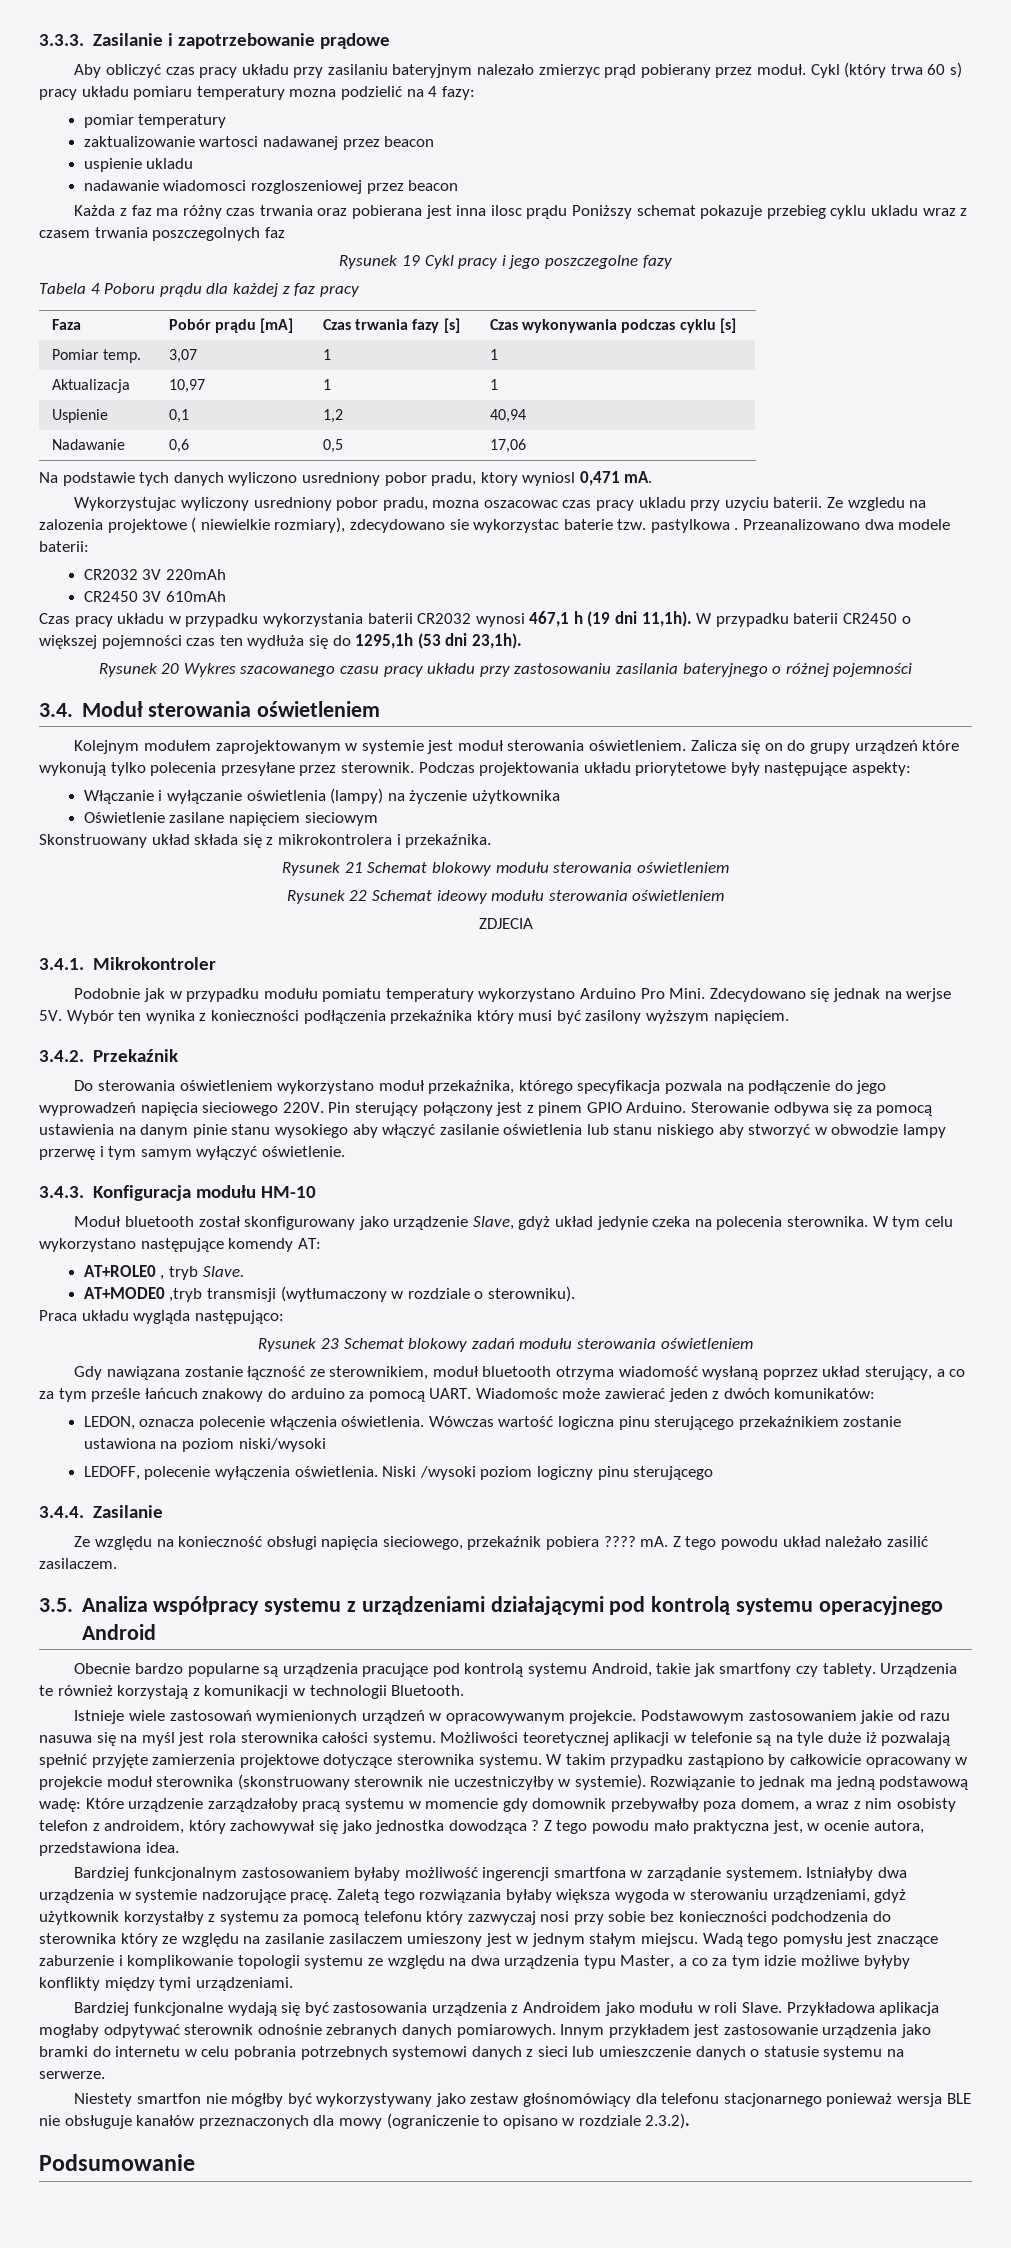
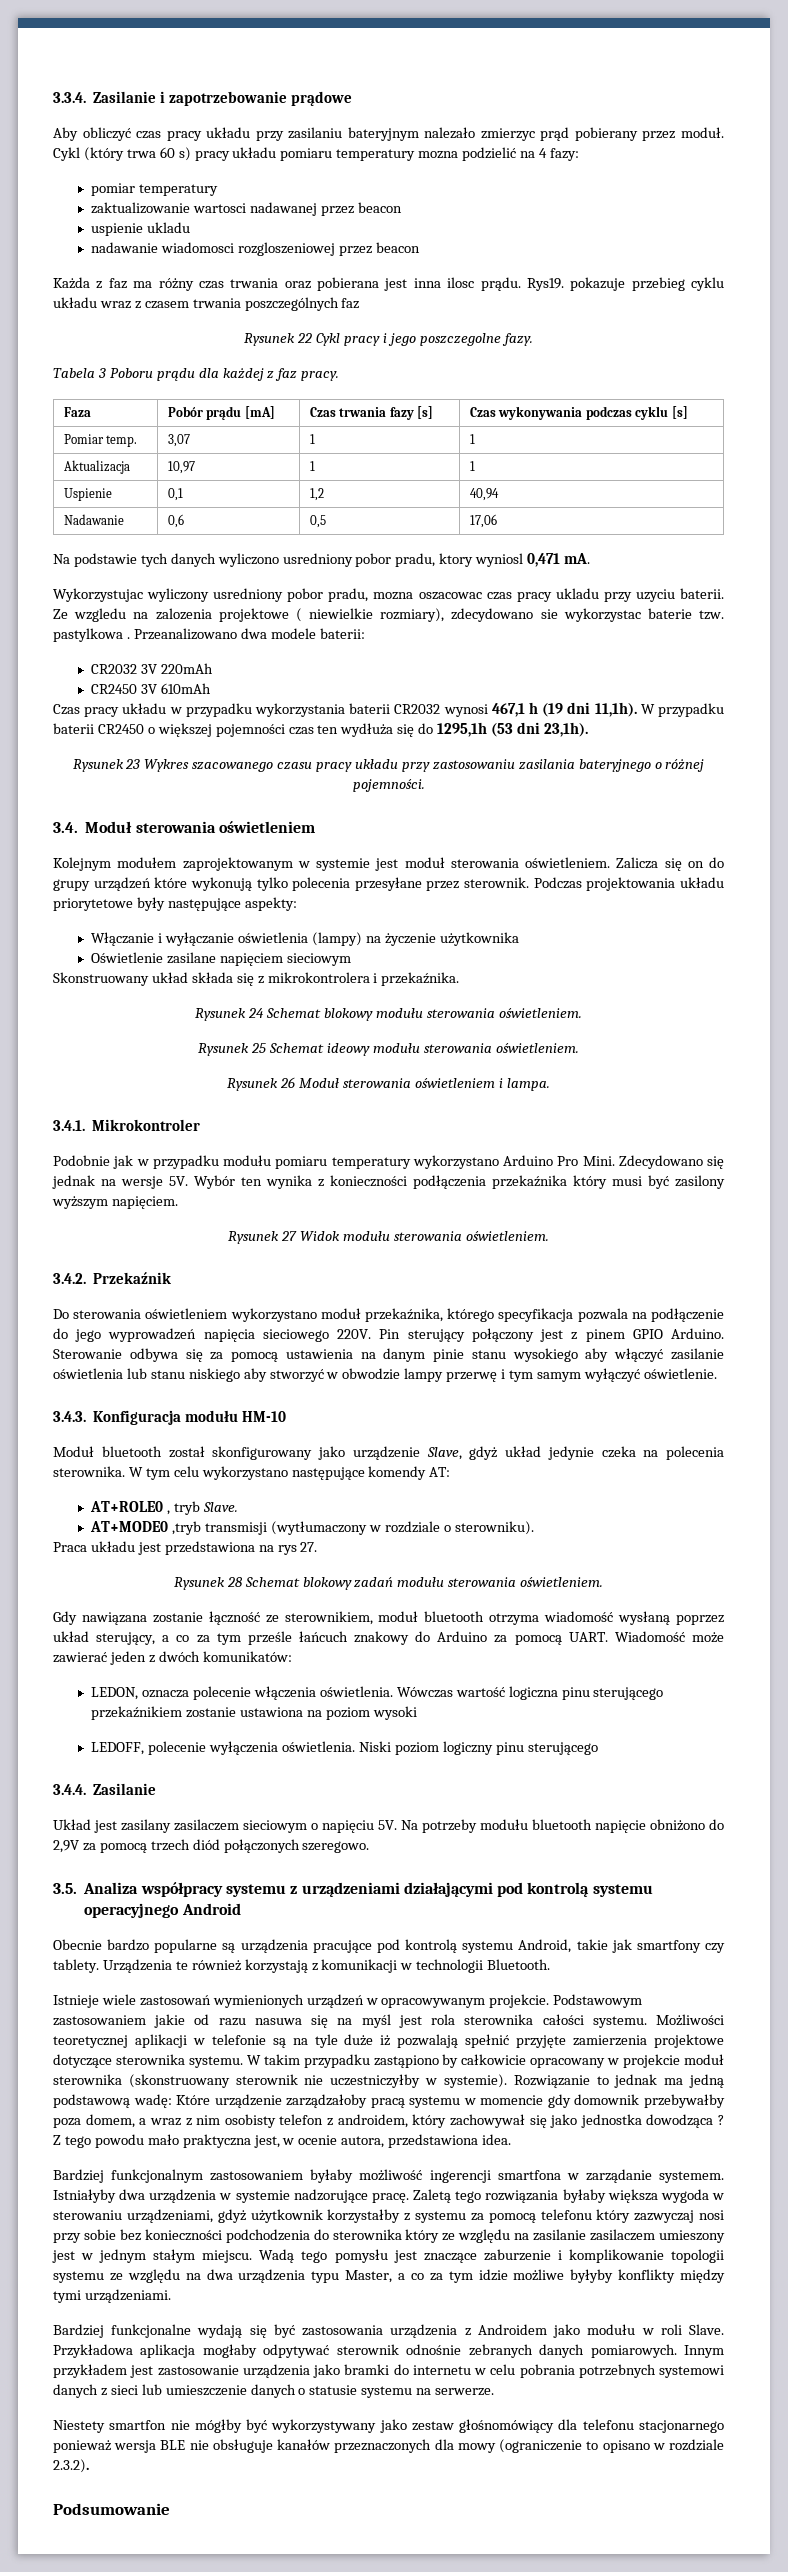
[39,34,84,46] 3.3.3. -> [53,92,86,103] 3.3.4.
[526,205,696,219] prądu Poniższy schemat -> [480,277,564,291] prądu. Rys19.
[870,205,918,216] ukladu -> [53,297,97,308] układu
[152,227,261,241] poszczegolnych -> [244,297,339,311] poszczególnych
[402,255,421,266] 19 -> [297,333,313,343] 22
[642,255,672,269] fazy -> [501,333,533,346] fazy.
[90,283,100,294] 4 -> [97,368,106,378] 3
[319,285,359,297] pracy -> [301,371,340,381] pracy.
[161,663,180,674] 20 -> [125,759,141,769] 23
[833,663,913,677] pojemności -> [352,779,425,792] pojemności.
[344,862,363,873] 21 -> [248,1008,265,1018] 24
[636,862,729,873] [286,890,368,904] oświetleniem // Rysunek 22 -> [498,1008,582,1018] [198,1043,267,1056] oświetleniem. // Rysunek 25
[632,890,725,901] [478,918,533,929] oświetleniem // ZDJECIA -> [495,1043,579,1053] [227,1077,550,1091] oświetleniem. // Rysunek 26 Moduł sterowania oświetleniem i lampa.
[322,988,382,1002] pomiatu -> [275,1156,328,1169] pomiaru
[906,988,952,1002] werjse -> [121,1176,163,1189] wersje
(789, 1017) none -> [228,1231,549,1244] // Rysunek 27 Widok modułu sterowania oświetleniem.
[133,1310,284,1324] [258,1338,340,1352] wygląda następująco: // Rysunek 23 -> [137,1541,318,1555] [173,1577,243,1590] jest przedstawiona na rys 27. // Rysunek 28
[660,1338,753,1349] oświetleniem -> [520,1577,604,1587] oświetleniem.
[290,1388,345,1399] arduino -> [437,1631,488,1642] Arduino
[475,1388,558,1399] Wiadomośc -> [614,1631,685,1642] Wiadomość
[238,1438,326,1452] niski/wysoki -> [372,1706,417,1720] wysoki
[419,1466,476,1480] /wysoki -> (391, 1746) none
[74,1536,928,1550] [39,1558,117,1569] Ze względu na konieczność obsługi napięcia sieciowego, przekaźnik pobiera ???? mA. Z tego powodu układ należało zasilić zasilaczem. -> [53,1819,724,1833] [53,1839,370,1853] Układ jest zasilany zasilaczem sieciowym o napięciu 5V. Na potrzeby modułu bluetooth napięcie obniżono do 2,9V za pomocą trzech diód połączonych szeregowo.

